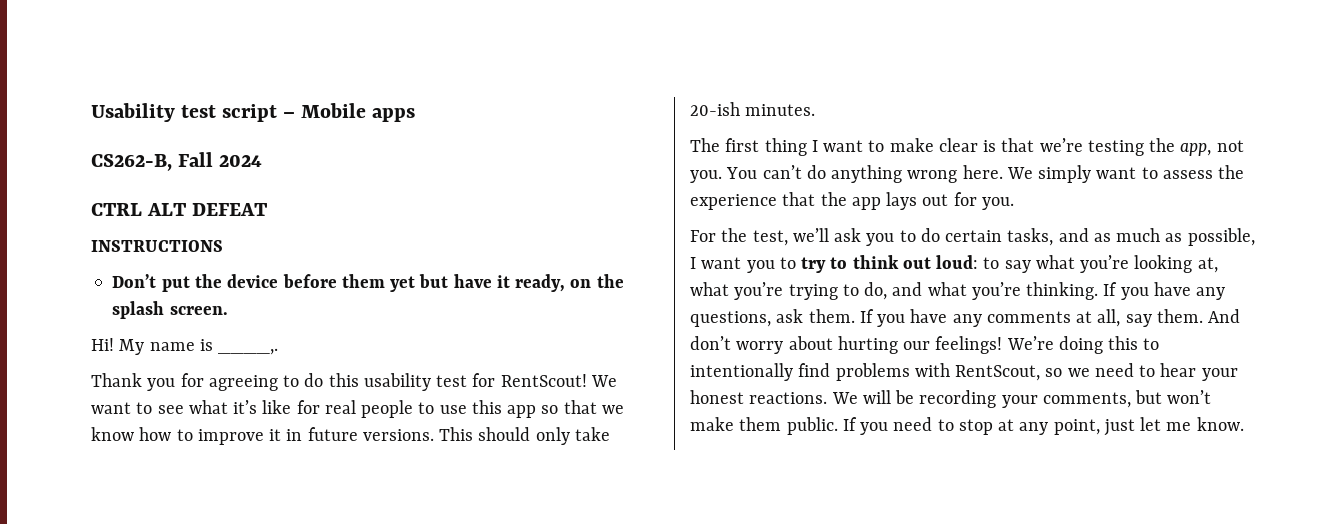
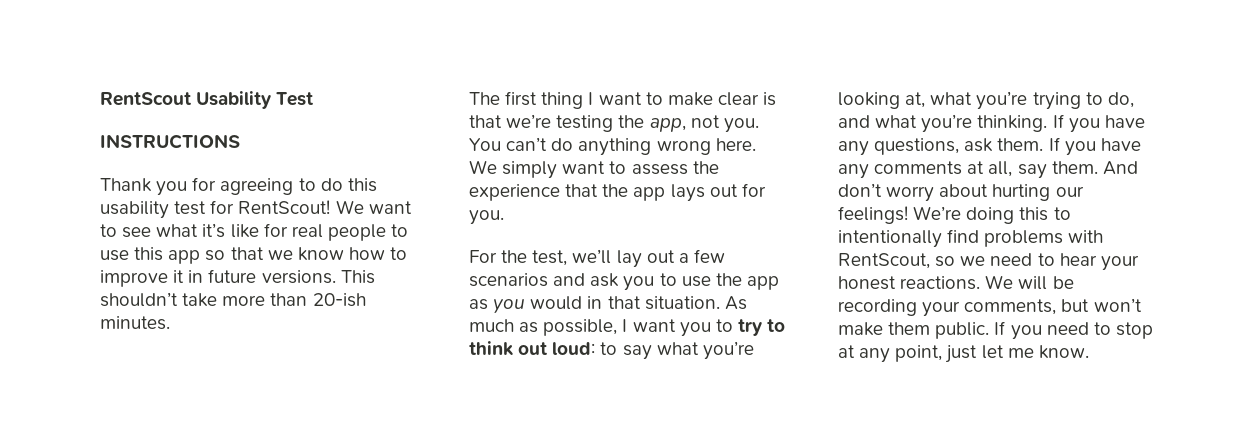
[91,103,416,122] [91,152,263,171] [91,203,269,216] [91,240,223,252] [112,274,624,292] [112,301,228,319] [91,338,279,355] Usability test script – Mobile apps // CS262-B, Fall 2024 // CTRL ALT DEFEAT // INSTRUCTIONS // Don’t put the device before them yet but have it ready, on the splash screen. // Hi! My name is ____,. -> [100,91,314,109] [100,134,240,149] RentScout Usability Test // INSTRUCTIONS
[478,427,610,445] should only take -> [100,292,308,307] shouldn’t take more than
[834,228,1111,246] ask you to do certain tasks, and as -> [616,249,725,268] [469,273,779,291] [469,296,747,314] lay out a few scenarios and ask you to use the app as you would in that situation. As

